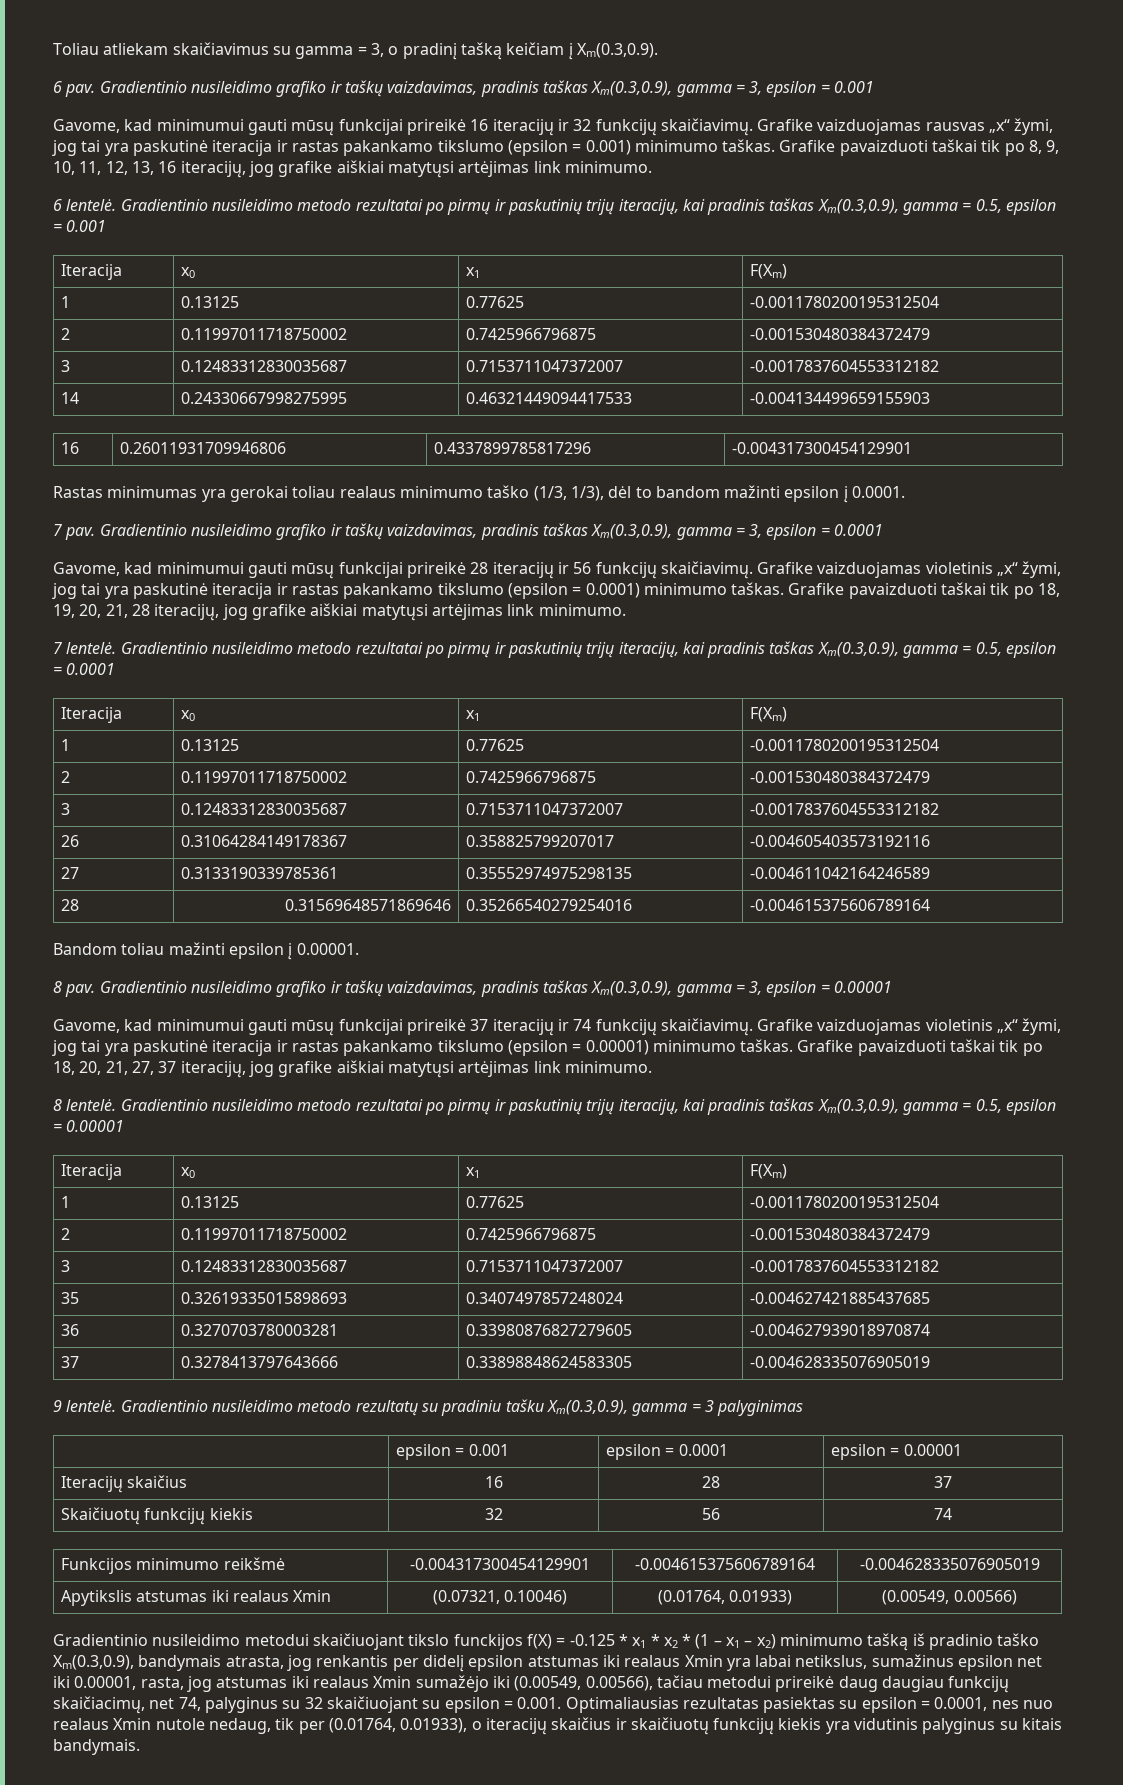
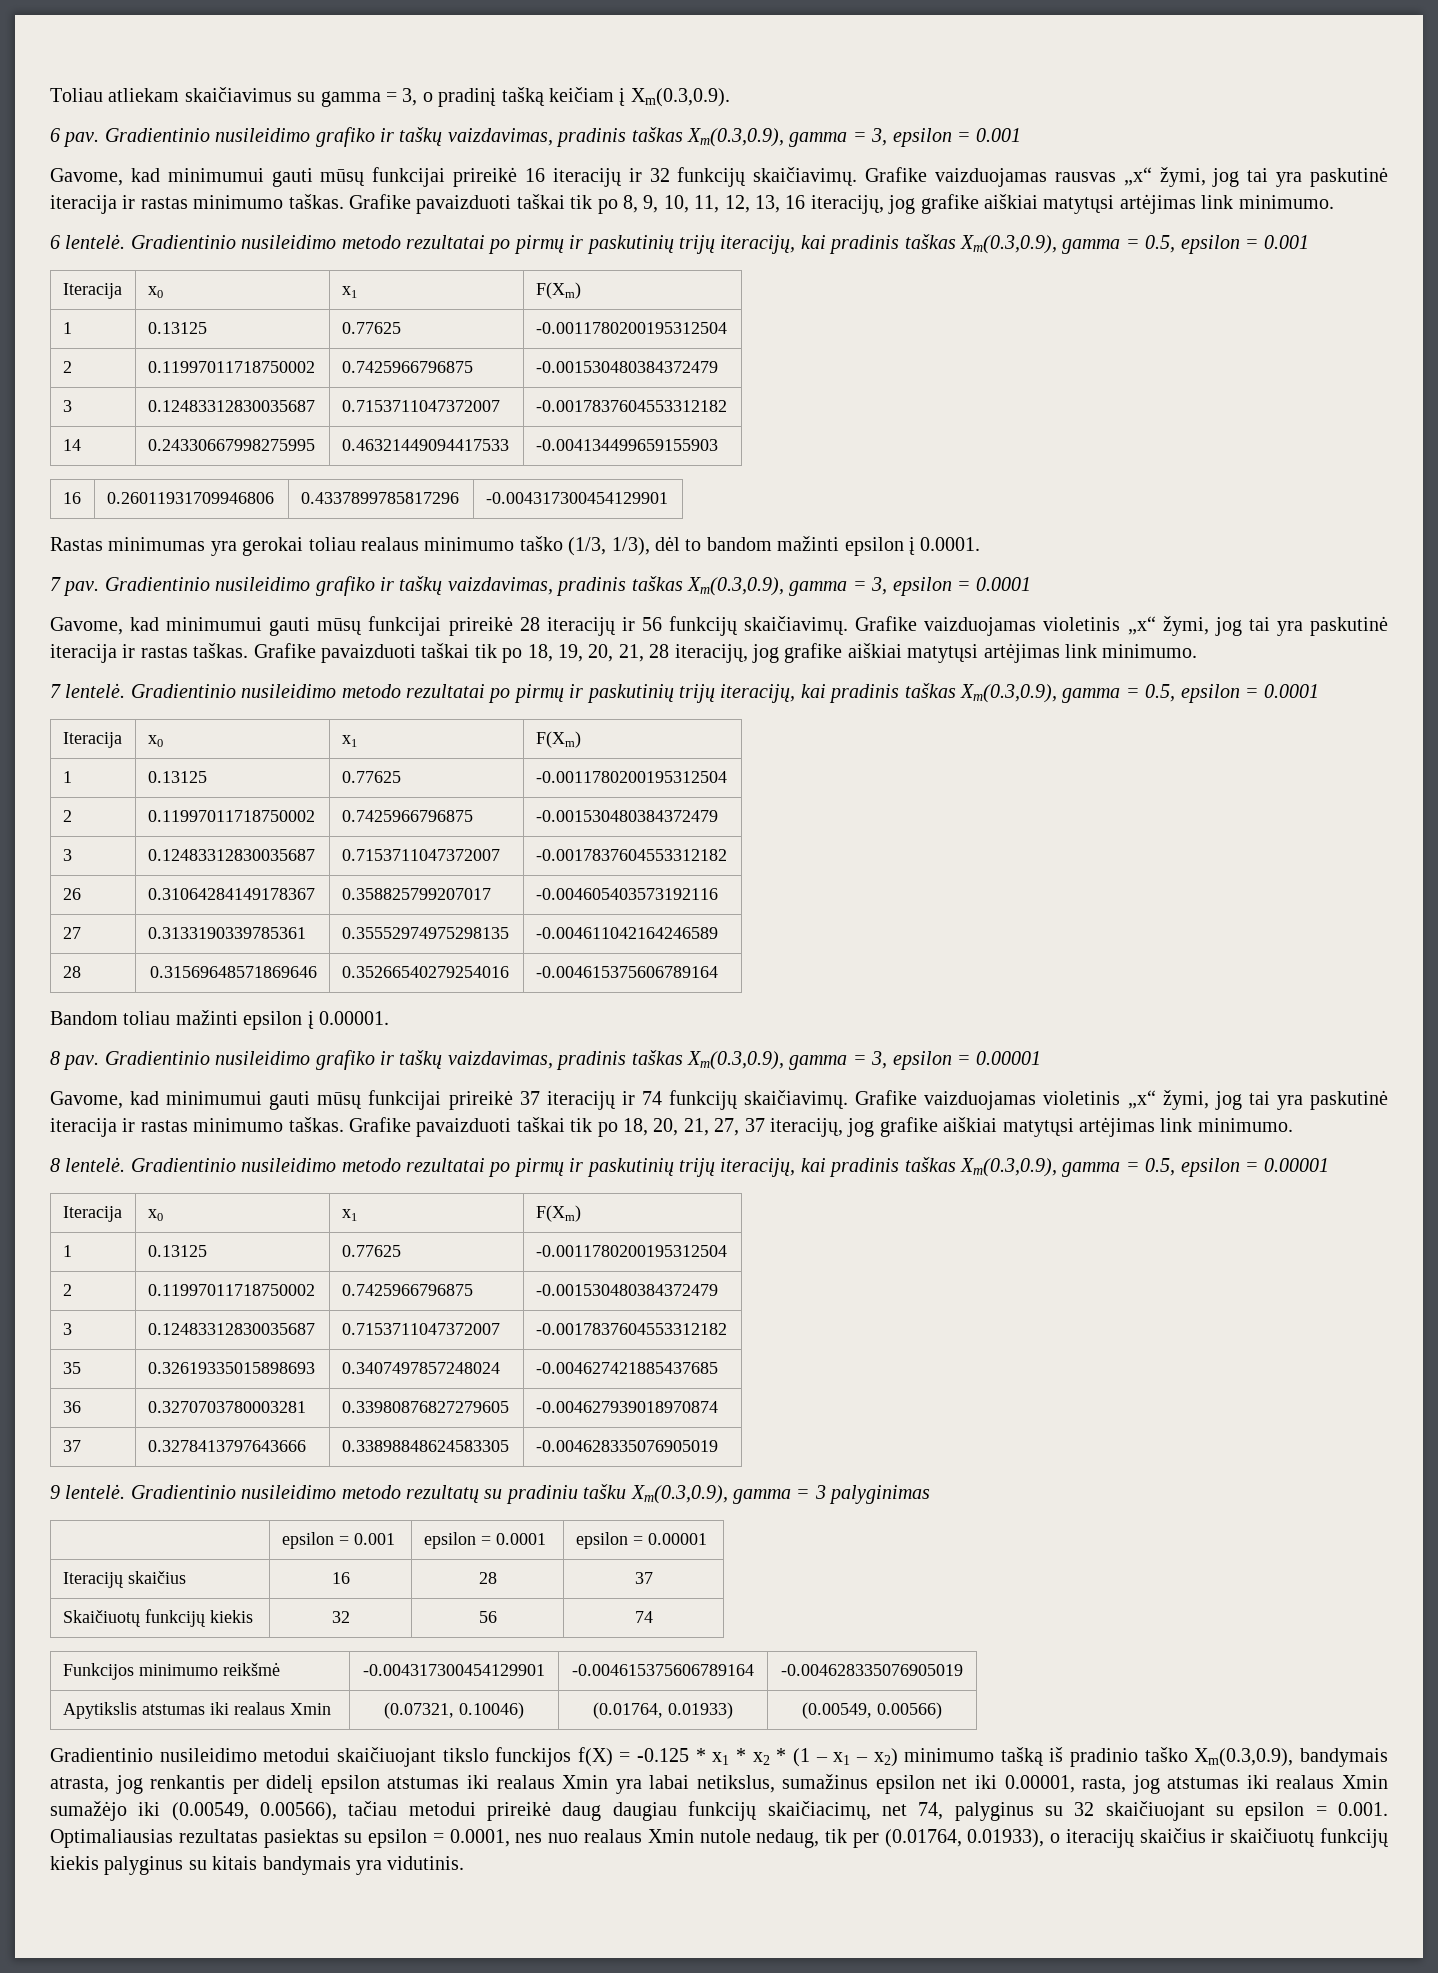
[343,140,631,156] pakankamo tikslumo (epsilon = 0.001) -> (188, 203) none
[343,583,727,599] pakankamo tikslumo (epsilon = 0.0001) minimumo -> (188, 652) none
[343,1040,649,1056] pakankamo tikslumo (epsilon = 0.00001) -> (188, 1126) none
[825,1718,919,1734] yra vidutinis -> (99, 1863) none
[53,1739,140,1755] bandymais. -> [262,1856,465,1875] bandymais yra vidutinis.

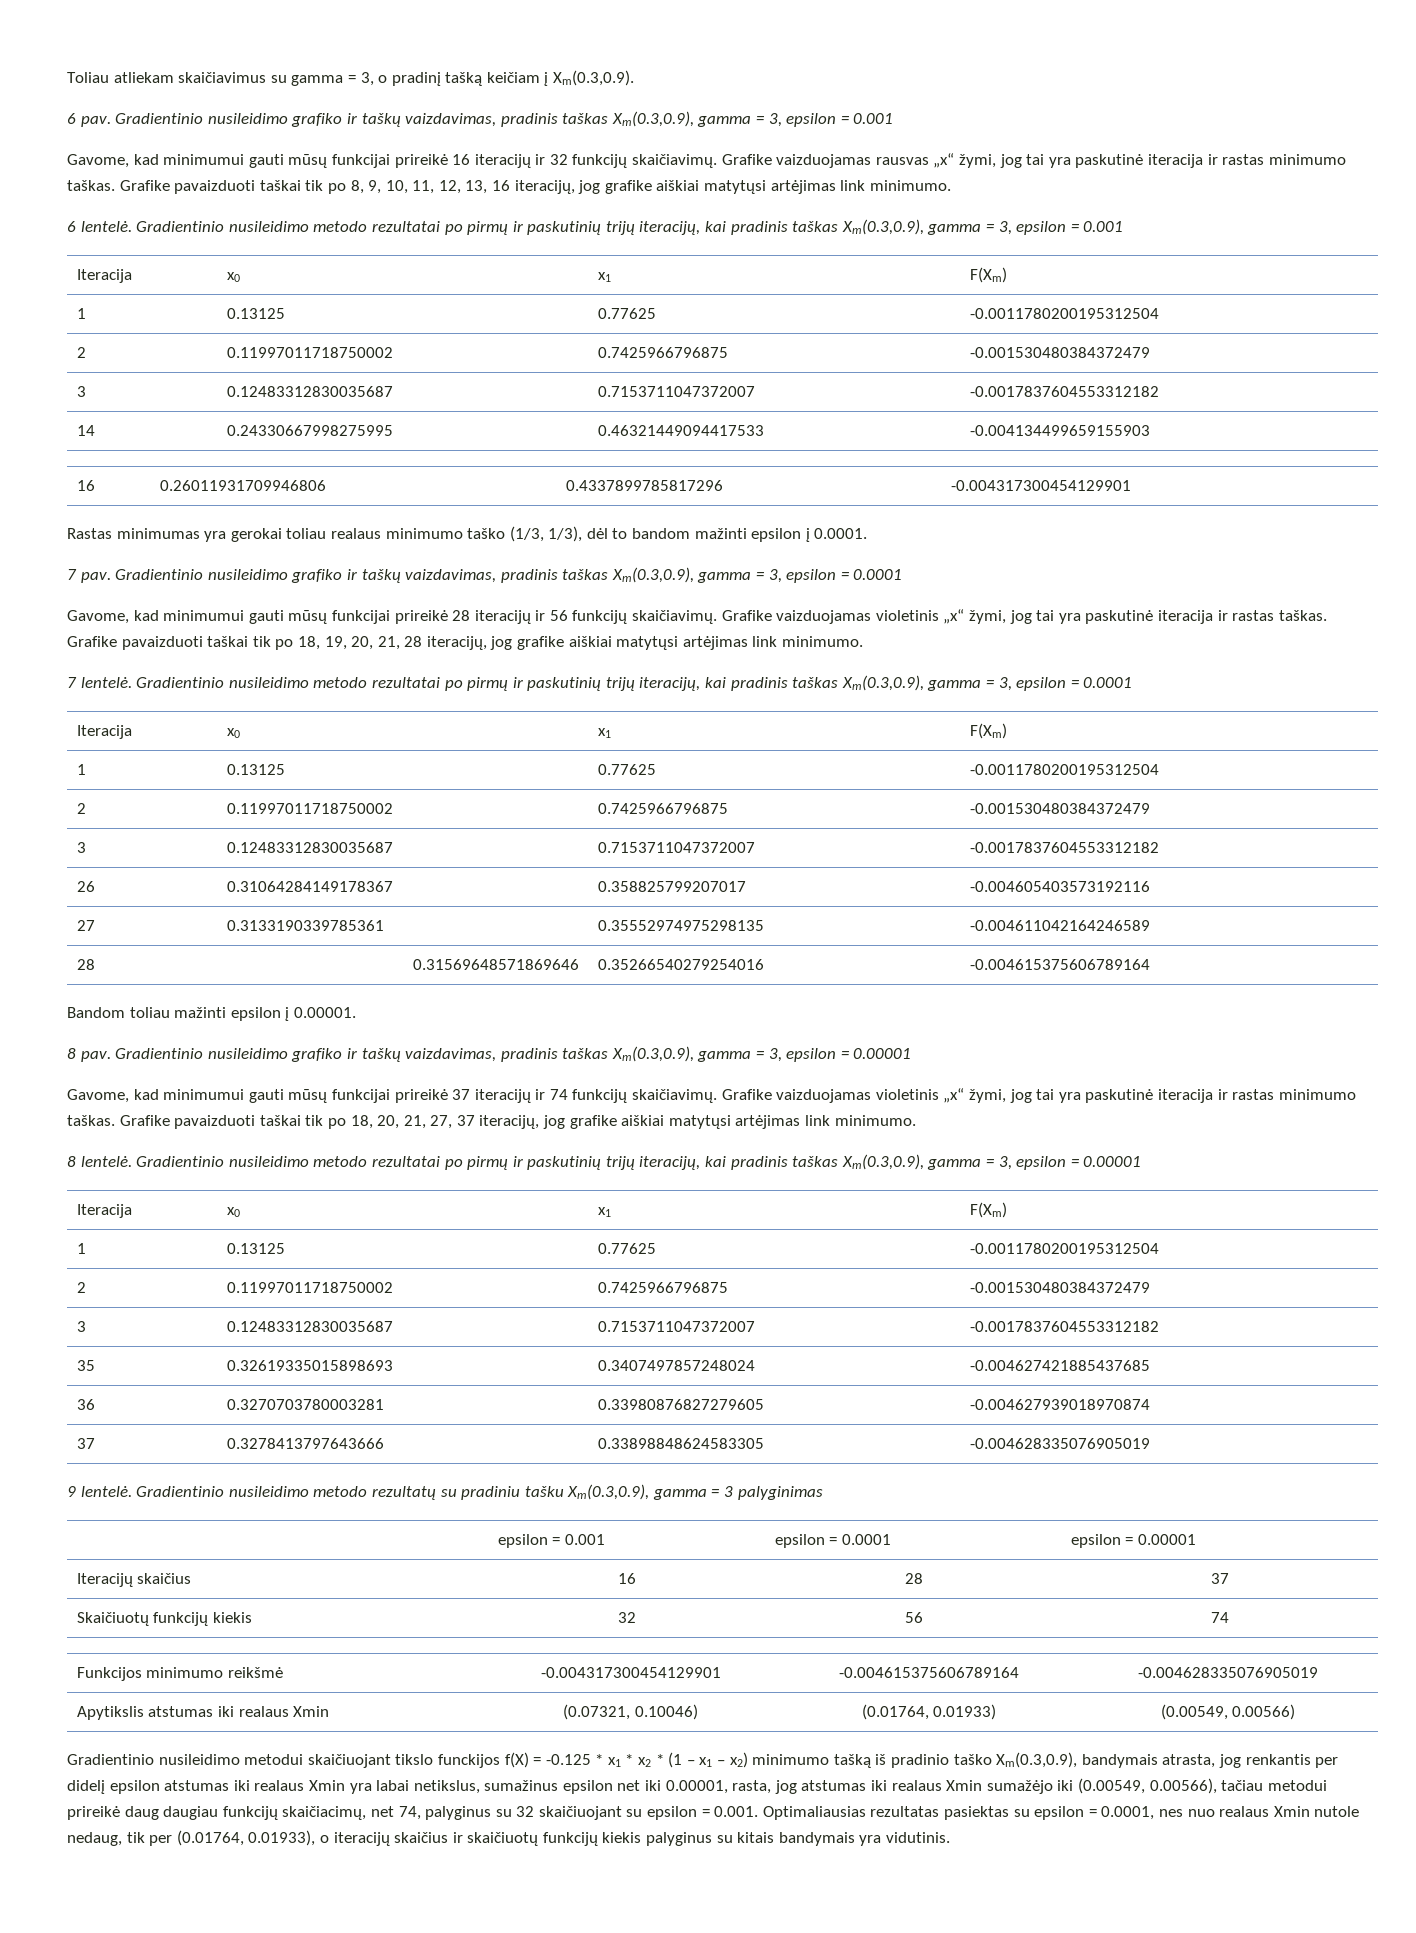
[1145,235,1176,253] 0.5, -> [998,221,1012,235] 3,
[1145,684,1176,702] 0.5, -> [998,677,1012,691] 3,
[1145,1158,1176,1176] 0.5, -> [998,1156,1012,1170] 3,

